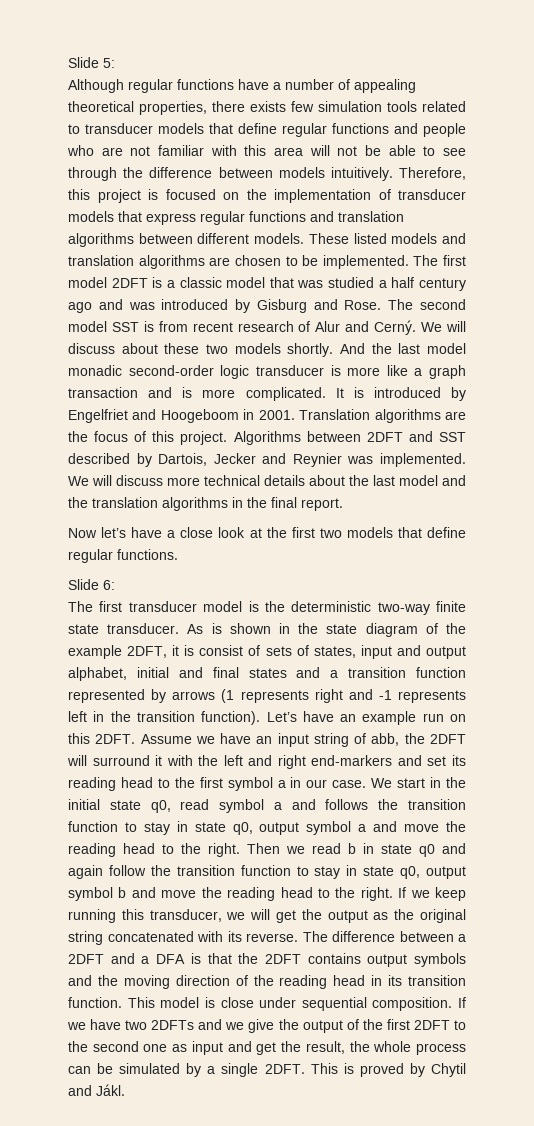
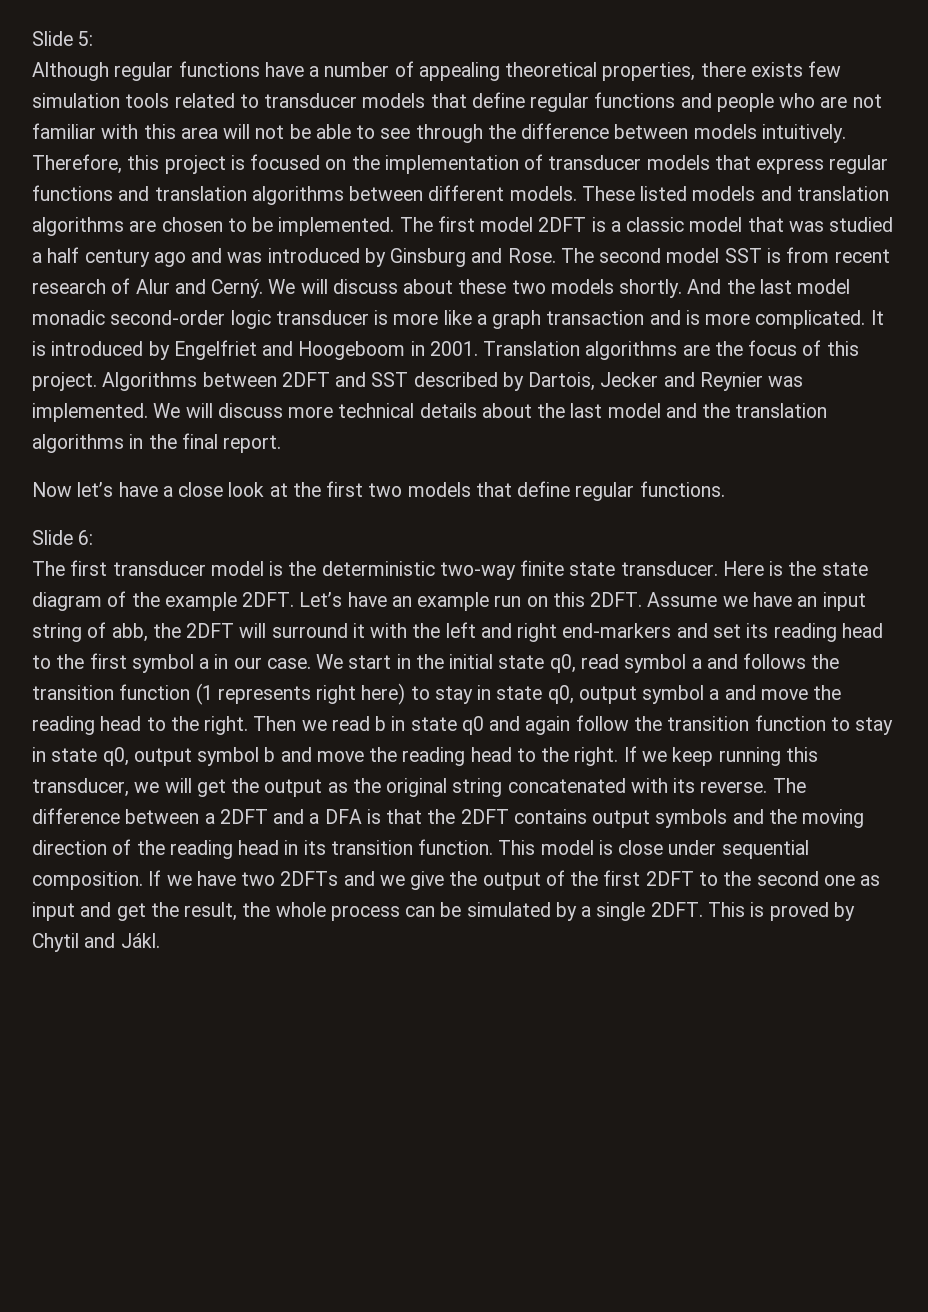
[256,299,307,313] Gisburg -> [390,248,467,267] Ginsburg
[187,623,290,634] As is shown in -> [722,561,784,576] Here is
[127,645,466,659] [68,667,466,681] [68,689,466,703] [68,711,261,725] 2DFT, it is consist of sets of states, input and output alphabet, initial and final states and a transition function represented by arrows (1 represents right and -1 represents left in the transition function). -> [242,592,295,607] 2DFT.
(118, 826) none -> [195,683,406,705] (1 represents right here)

